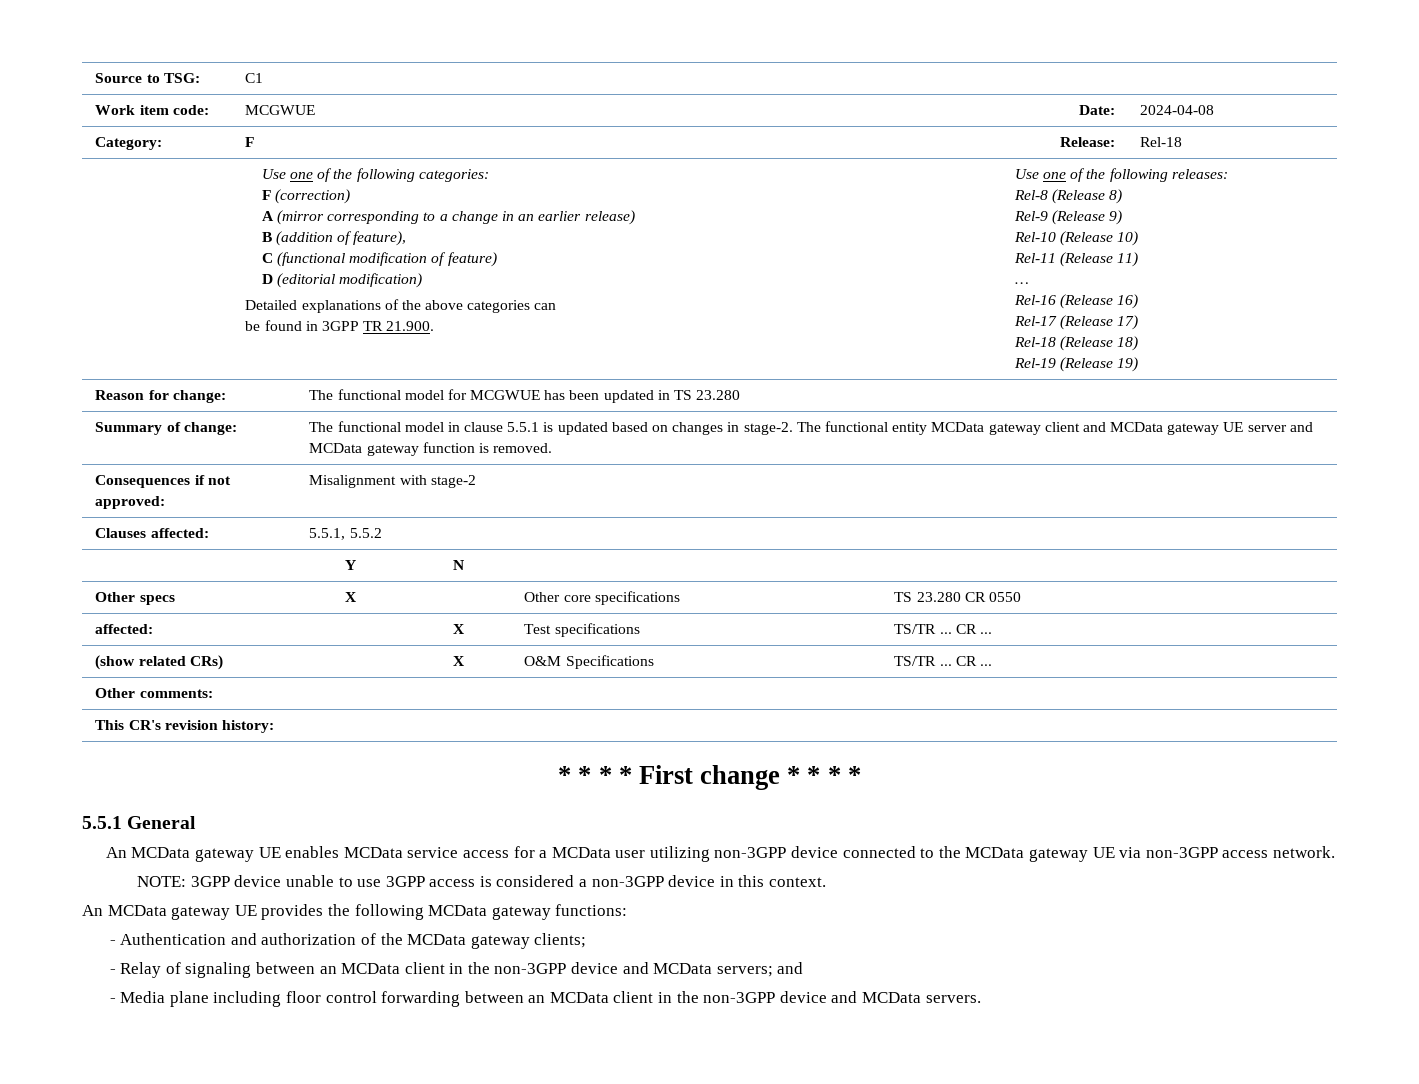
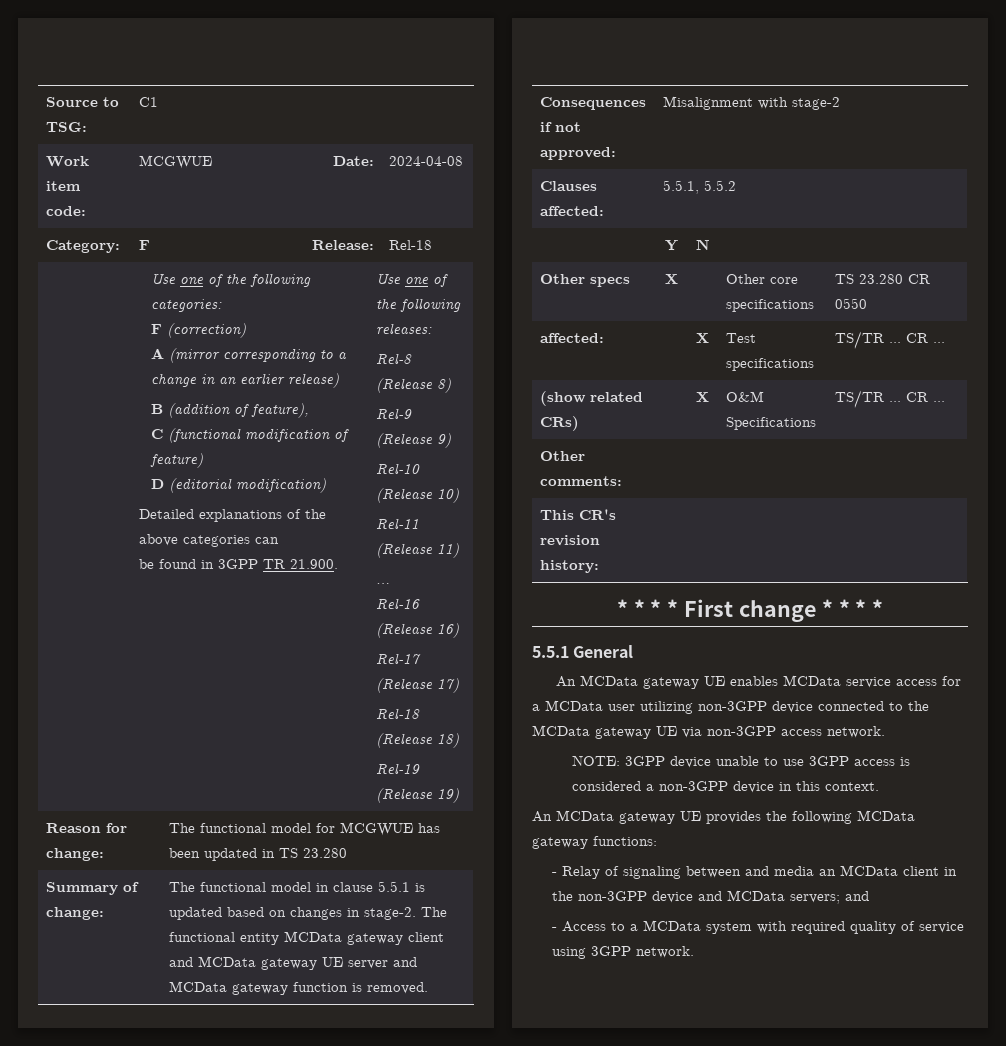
[109,933,587,949] // - Authentication and authorization of the MCData gateway clients; -> (657, 841) none
(315, 968) none -> [744,866,814,876] and media
[120,991,981,1007] Media plane including floor control forwarding between an MCData client in the non-3GPP device and MCData servers. -> [561,920,964,934] [551,946,694,959] Access to a MCData system with required quality of service using 3GPP network.

